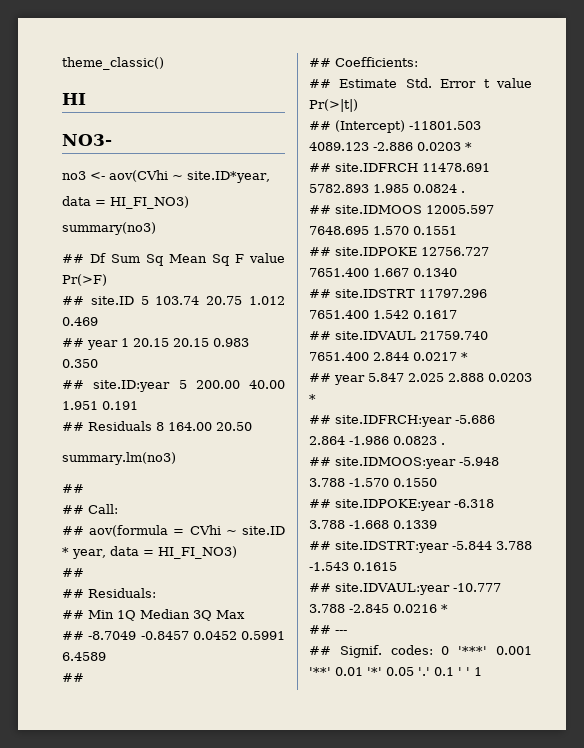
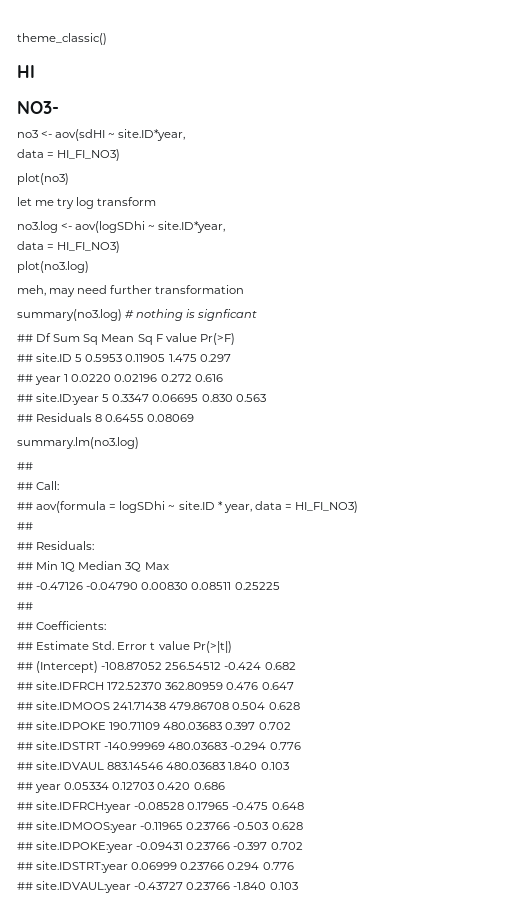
[109,170,270,183] [62,196,189,209] [62,222,156,235] aov(CVhi ~ site.ID*year, // data = HI_FI_NO3) // summary(no3) -> [55,129,186,141] [17,149,121,161] [17,173,69,185] [17,197,157,209] [17,221,226,233] [17,241,121,253] [17,261,89,273] [17,285,245,297] [17,309,258,321] aov(sdHI ~ site.ID*year, // data = HI_FI_NO3) // plot(no3) // let me try log transform // no3.log <- aov(logSDhi ~ site.ID*year, // data = HI_FI_NO3) // plot(no3.log) // meh, may need further transformation // summary(no3.log) # nothing is signficant
[155,296,285,305] [62,317,98,326] 103.74 20.75 1.012 0.469 -> [85,354,231,362] 0.5953 0.11905 1.475 0.297
[133,338,249,347] [62,359,98,368] 20.15 20.15 0.983 0.350 -> [71,374,223,382] 0.0220 0.02196 0.272 0.616
[195,380,285,389] [62,401,138,410] 200.00 40.00 1.951 0.191 -> [112,394,266,402] 0.3347 0.06695 0.830 0.563
[168,422,252,431] [62,452,176,465] 164.00 20.50 // summary.lm(no3) -> [105,414,195,422] [17,437,139,449] 0.6455 0.08069 // summary.lm(no3.log)
[189,525,221,535] CVhi -> [119,501,166,513] logSDhi
[88,631,285,640] [62,652,106,661] -8.7049 -0.8457 0.0452 0.5991 6.4589 -> [36,582,280,590] -0.47126 -0.04790 0.00830 0.08511 0.25225
[409,121,481,130] [309,142,472,151] [309,163,490,172] [309,184,465,193] [309,205,494,214] [309,226,457,235] [309,247,489,256] [309,268,457,277] [309,289,487,298] [309,310,457,319] [309,331,488,340] [309,352,468,361] [309,373,532,385] [309,394,316,403] [309,415,495,427] [309,436,445,445] [309,457,499,469] [309,478,437,487] [309,499,494,511] [309,520,437,529] [309,541,532,553] [309,562,397,571] [309,583,501,595] [309,604,448,613] [309,625,347,634] [309,645,532,658] [309,667,482,676] -11801.503 4089.123 -2.886 0.0203 * // ## site.IDFRCH 11478.691 5782.893 1.985 0.0824 . // ## site.IDMOOS 12005.597 7648.695 1.570 0.1551 // ## site.IDPOKE 12756.727 7651.400 1.667 0.1340 // ## site.IDSTRT 11797.296 7651.400 1.542 0.1617 // ## site.IDVAUL 21759.740 7651.400 2.844 0.0217 * // ## year 5.847 2.025 2.888 0.0203 * // ## site.IDFRCH:year -5.686 2.864 -1.986 0.0823 . // ## site.IDMOOS:year -5.948 3.788 -1.570 0.1550 // ## site.IDPOKE:year -6.318 3.788 -1.668 0.1339 // ## site.IDSTRT:year -5.844 3.788 -1.543 0.1615 // ## site.IDVAUL:year -10.777 3.788 -2.845 0.0216 * // ## --- // ## Signif. codes: 0 '***' 0.001 '**' 0.01 '*' 0.05 '.' 0.1 ' ' 1 -> [101,662,296,670] [17,681,294,690] [17,701,300,710] [17,721,291,730] [17,741,301,750] [17,761,289,770] [17,782,225,793] [17,801,304,813] [17,821,303,833] [17,841,303,853] [17,861,294,873] [17,881,298,893] -108.87052 256.54512 -0.424 0.682 // ## site.IDFRCH 172.52370 362.80959 0.476 0.647 // ## site.IDMOOS 241.71438 479.86708 0.504 0.628 // ## site.IDPOKE 190.71109 480.03683 0.397 0.702 // ## site.IDSTRT -140.99969 480.03683 -0.294 0.776 // ## site.IDVAUL 883.14546 480.03683 1.840 0.103 // ## year 0.05334 0.12703 0.420 0.686 // ## site.IDFRCH:year -0.08528 0.17965 -0.475 0.648 // ## site.IDMOOS:year -0.11965 0.23766 -0.503 0.628 // ## site.IDPOKE:year -0.09431 0.23766 -0.397 0.702 // ## site.IDSTRT:year 0.06999 0.23766 0.294 0.776 // ## site.IDVAUL:year -0.43727 0.23766 -1.840 0.103

